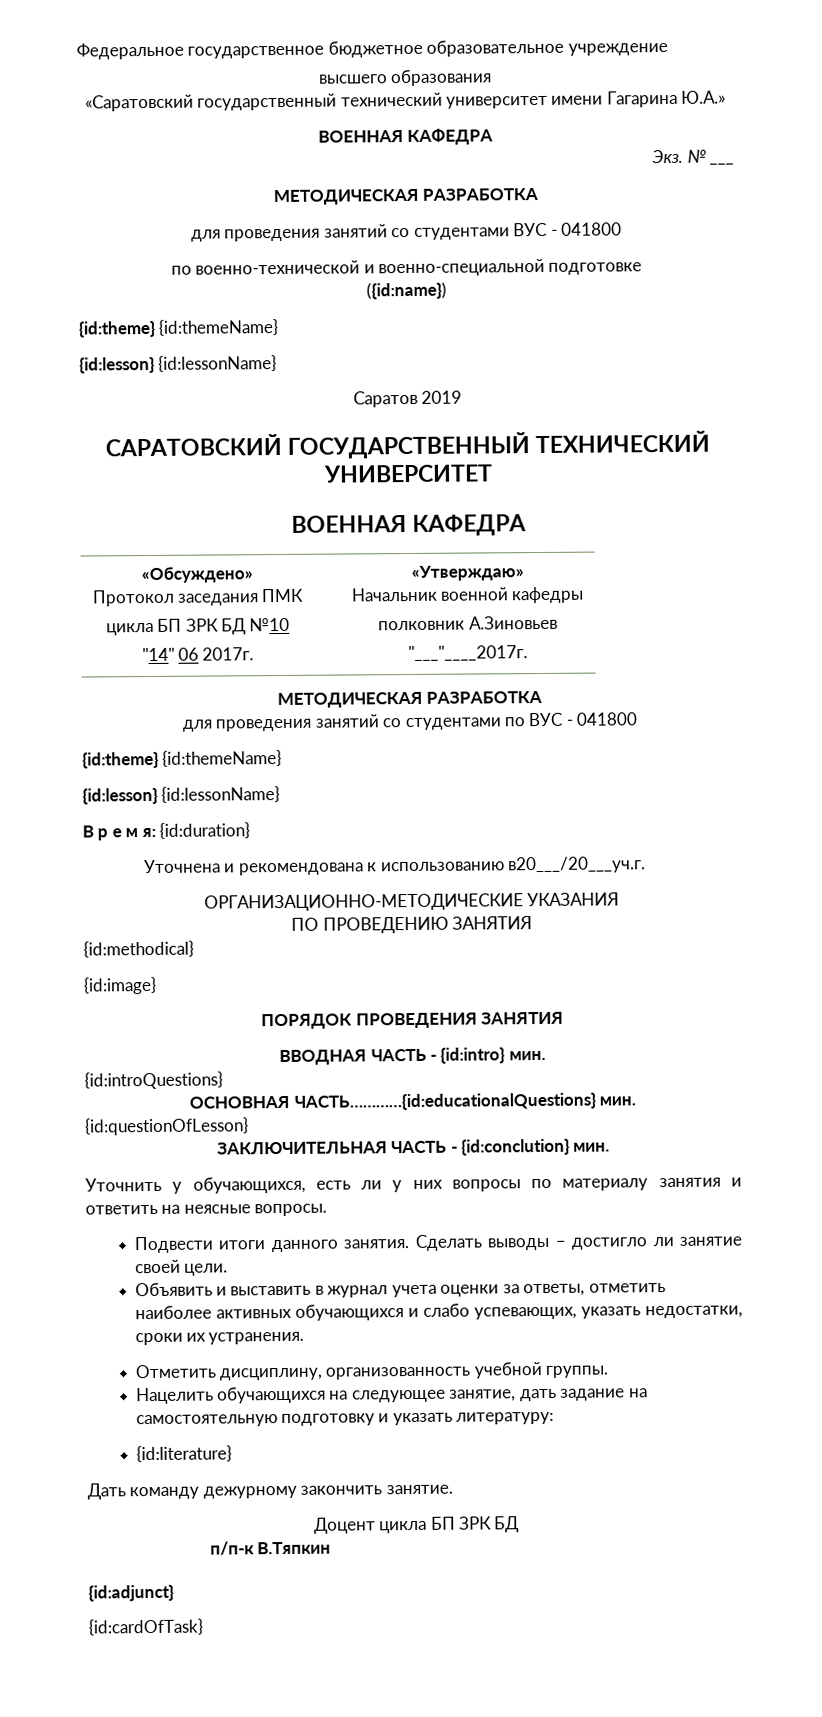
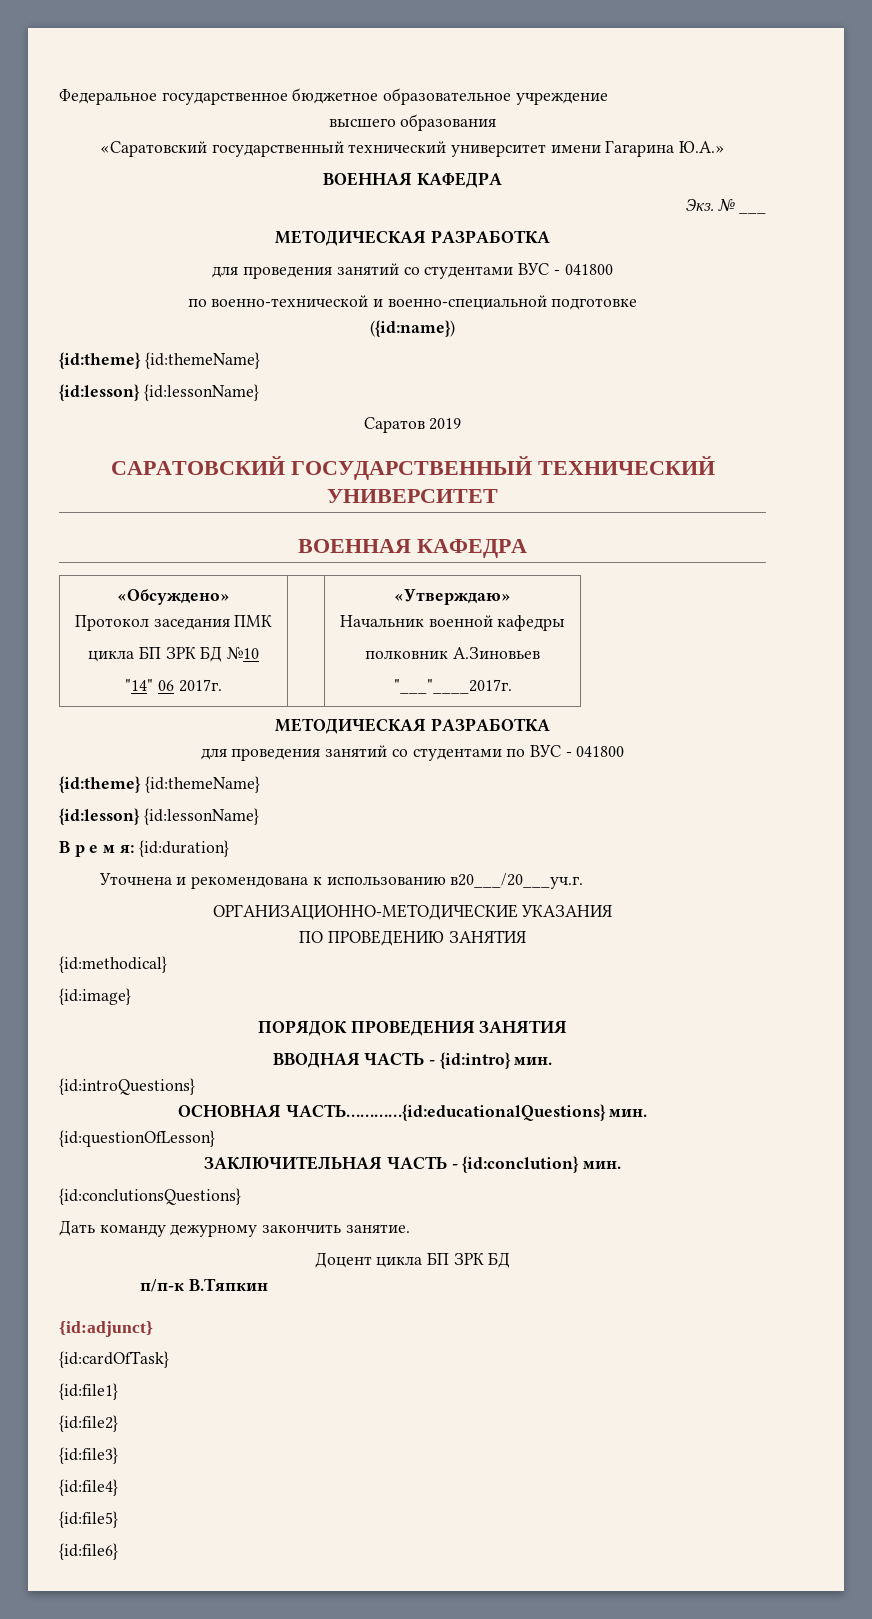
[85,1176,742,1194] [85,1203,328,1217] [133,1234,742,1254] [134,1259,229,1276] [134,1282,666,1298] [134,1303,743,1321] [134,1331,305,1346] [134,1362,609,1381] [135,1386,648,1405] [135,1411,555,1428] [135,1445,232,1463] Уточнить у обучающихся, есть ли у них вопросы по материалу занятия и ответить на неясные вопросы. // Подвести итоги данного занятия. Сделать выводы – достигло ли занятие своей цели. // Объявить и выставить в журнал учета оценки за ответы, отметить наиболее активных обучающихся и слабо успевающих, указать недостатки, сроки их устранения. // Отметить дисциплину, организованность учебной группы. // Нацелить обучающихся на следующее занятие, дать задание на самостоятельную подготовку и указать литературу: // {id:literature} -> [59,1188,241,1205] {id:conclutionsQuestions}
(203, 1627) none -> [59,1383,118,1400] [59,1415,118,1432] [59,1447,118,1464] [59,1479,118,1496] [59,1511,118,1528] [59,1543,118,1560] // {id:file1} // {id:file2} // {id:file3} // {id:file4} // {id:file5} // {id:file6}

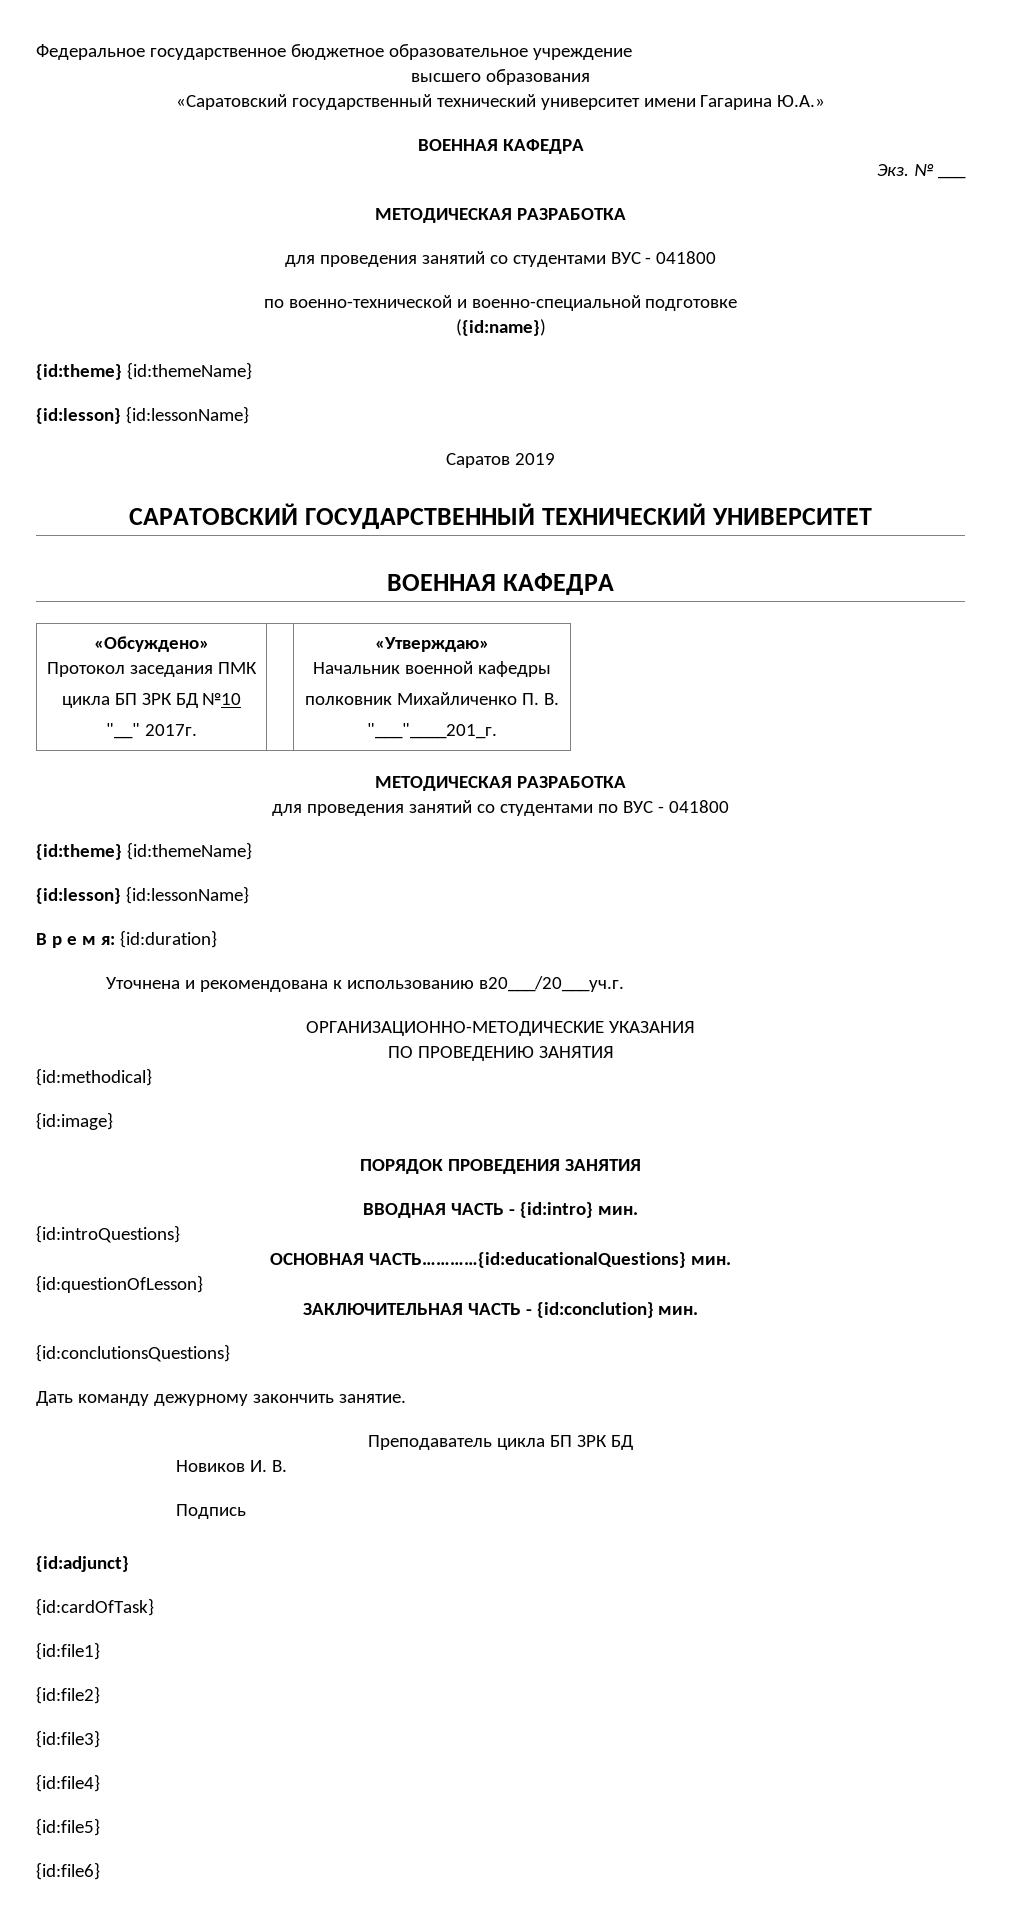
[125,679,174,691] "14" 06 -> [106,723,141,739] "__"
[452,647,540,659] [393,679,512,694] А.Зиновьев // "___"____2017г. -> [397,692,559,705] [367,723,497,739] Михайличенко П. В. // "___"____201_г.
[314,1252,372,1268] Доцент -> [368,1435,493,1450] Преподаватель
[140,1278,269,1292] п/п-к В.Тяпкин -> [175,1460,287,1472] [175,1504,246,1519] Новиков И. В. // Подпись

